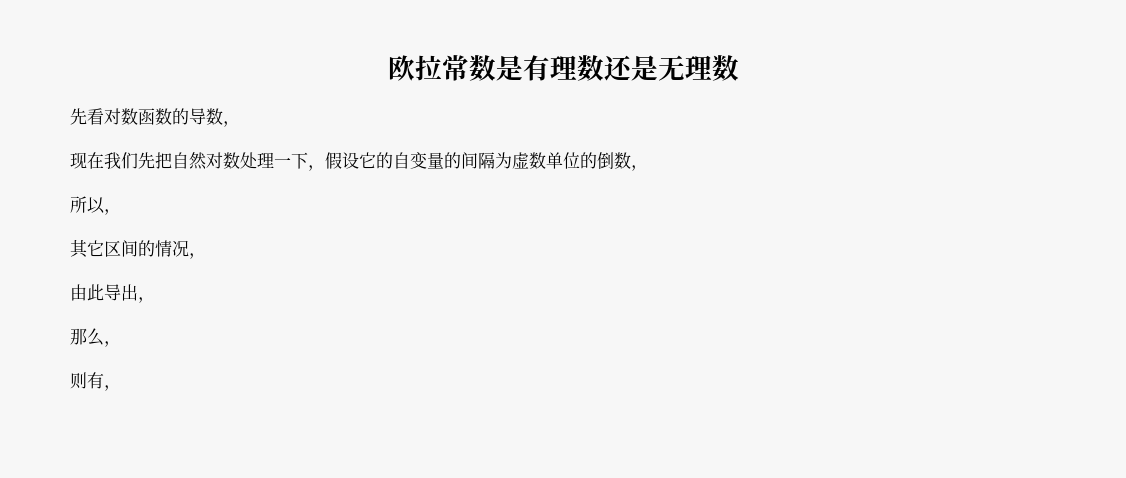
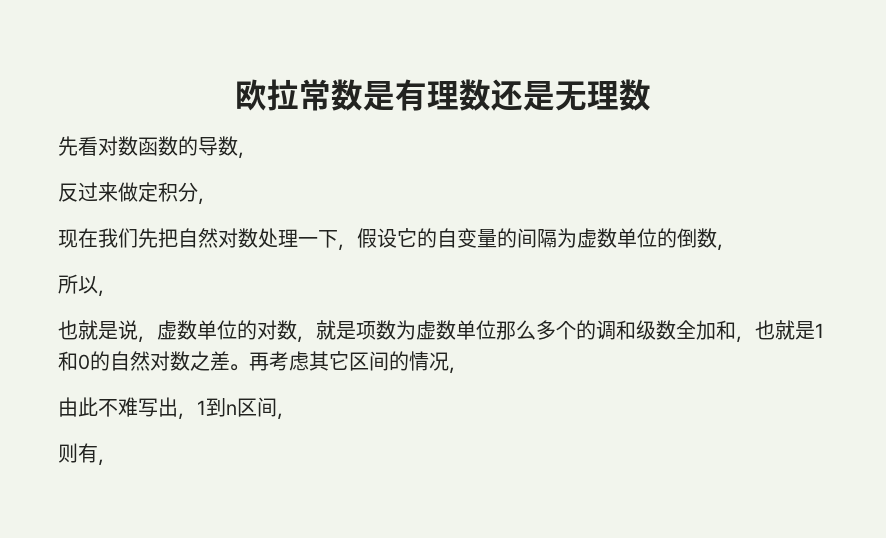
(240, 124) none -> [58,182,217,205] // 反过来做定积分，
(121, 212) none -> [58,320,824,343] [58,351,309,371] 也就是说，虚数单位的对数，就是项数为虚数单位那么多个的调和级数全加和，也就是1和0的自然对数之差。再考虑
[104,284,121,301] 导 -> [98,397,158,417] 不难写
[70,328,104,346] // 那么 -> [197,397,277,417] 1到n区间

